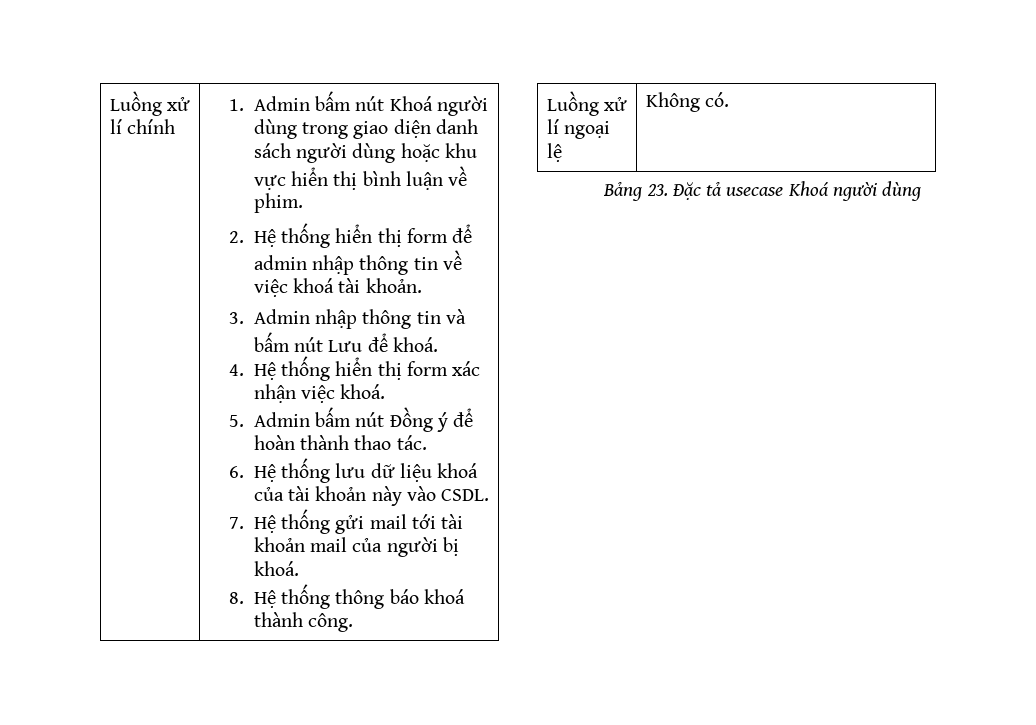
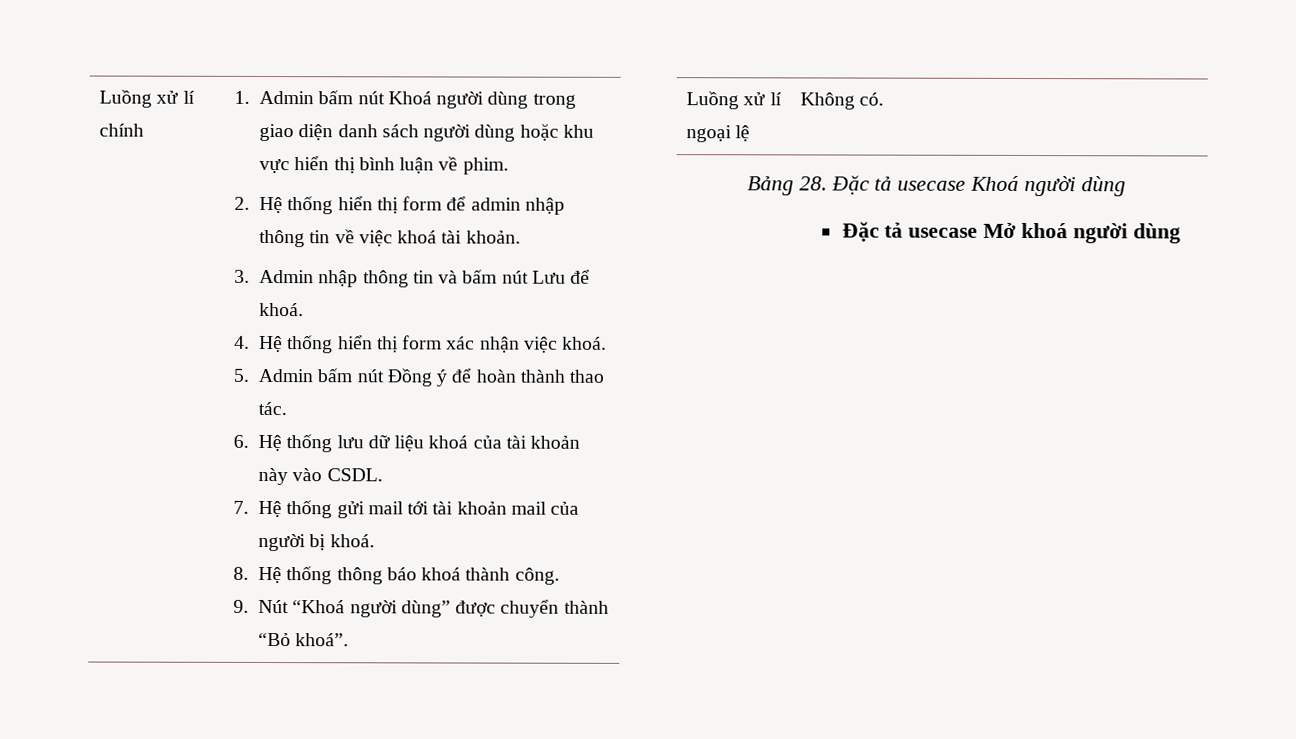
(353, 622) none -> [233,599,609,618] [258,632,350,647] // 9. Nút “Khoá người dùng” được chuyển thành “Bỏ khoá”.
[646,184,668,196] 23. -> [798,176,827,191] 28.
(922, 191) none -> [841,221,1181,244] // Đặc tả usecase Mở khoá người dùng

